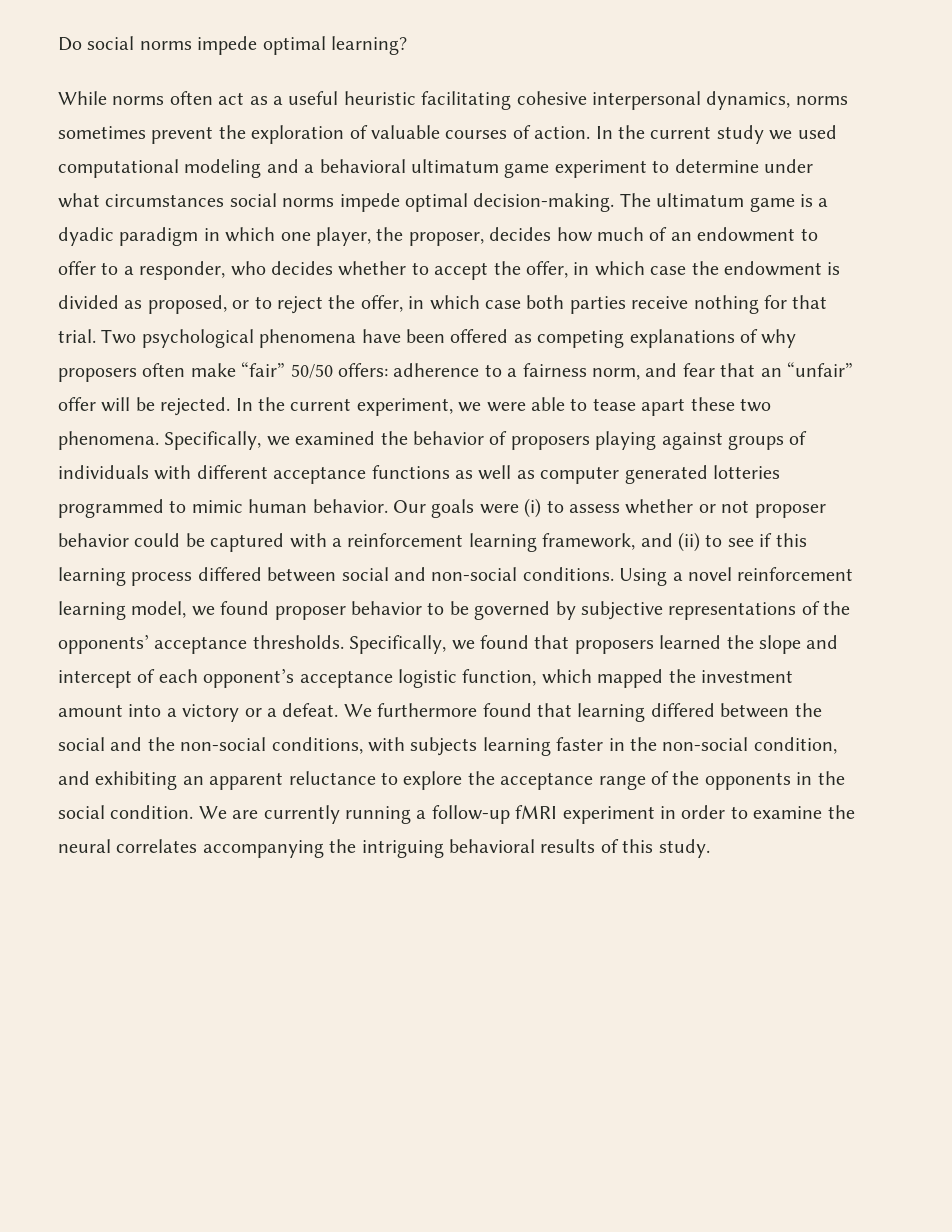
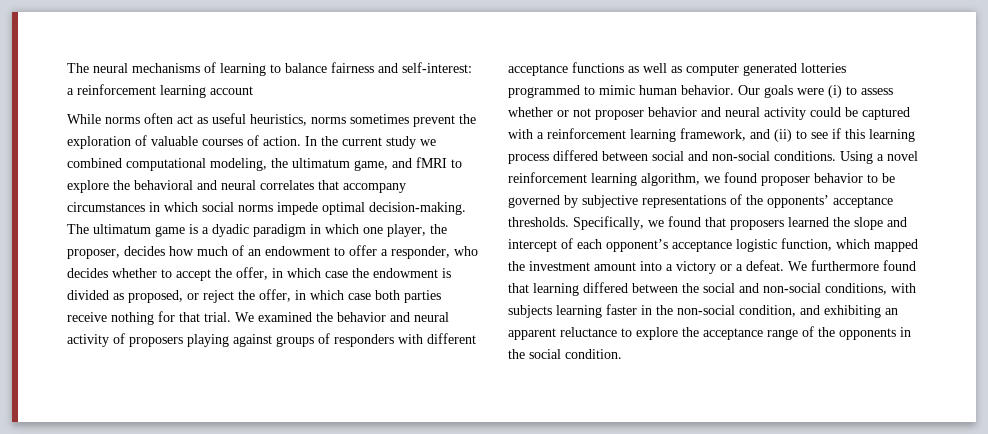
[58,36,407,55] Do social norms impede optimal learning? -> [67,62,472,76] [67,84,253,98] The neural mechanisms of learning to balance fairness and self-interest: a reinforcement learning account
[273,91,791,110] a useful heuristic facilitating cohesive interpersonal dynamics, -> [212,113,307,126] useful heuristics,
[797,125,837,139] [58,159,813,178] [58,193,225,208] used computational modeling and a behavioral ultimatum game experiment to determine under what circumstances -> [67,157,462,171] [67,180,406,193] [67,202,198,212] combined computational modeling, the ultimatum game, and fMRI to explore the behavioral and neural correlates that accompany circumstances in which
[101,262,119,275] to -> (377, 250) none
[254,296,272,309] to -> (199, 296) none
[101,329,797,348] [58,362,853,382] [58,397,771,416] [58,431,484,450] Two psychological phenomena have been offered as competing explanations of why proposers often make “fair” 50/50 offers: adherence to a fairness norm, and fear that an “unfair” offer will be rejected. In the current experiment, we were able to tease apart these two phenomena. Specifically, we examined the behavior -> [235,312,449,322] [67,334,109,347] We examined the behavior and neural activity
[58,465,149,479] individuals -> [334,334,394,347] responders
(129, 540) none -> [701,107,806,120] and neural activity
[131,601,187,618] model, -> [641,173,700,186] algorithm,
[147,737,175,751] the -> (759, 288) none
[198,805,855,824] [58,839,710,858] We are currently running a follow-up fMRI experiment in order to examine the neural correlates accompanying the intriguing behavioral results of this study. -> (622, 354) none

